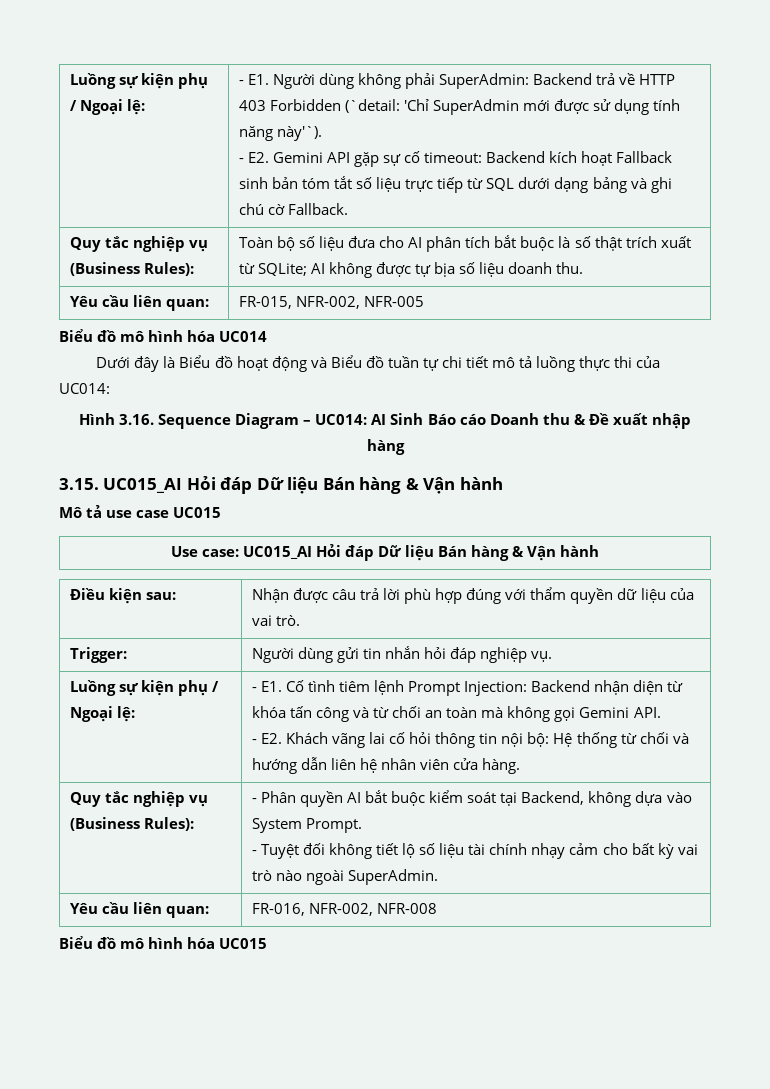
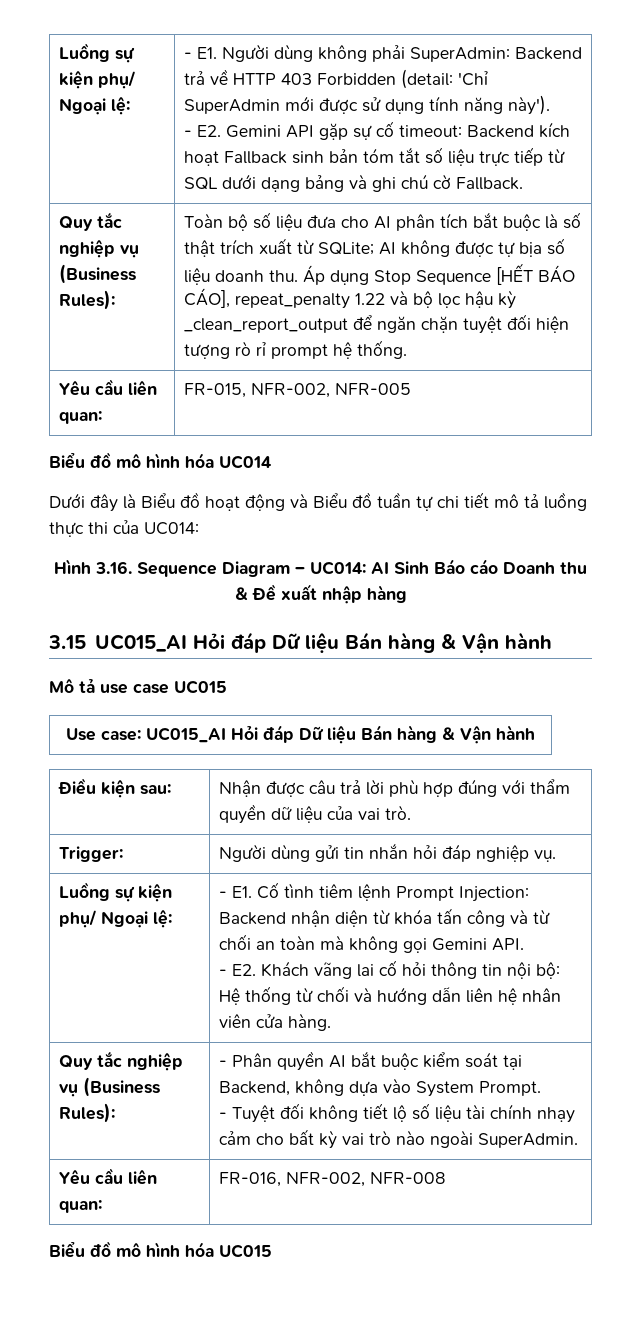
[69,73,209,89] [69,100,77,111] Luồng sự kiện phụ / -> [58,43,135,63] [58,71,136,89] Luồng sự kiện phụ/
[345,99,401,113] (`detail: -> [400,69,453,89] (detail:
[276,126,322,141] này'`). -> [507,95,550,115] này').
(584, 268) none -> [302,263,575,285] [183,288,516,309] [183,314,569,334] [183,340,407,359] Áp dụng Stop Sequence [HẾT BÁO CÁO], repeat_penalty 1.22 và bộ lọc hậu kỳ _clean_report_output để ngăn chặn tuyệt đối hiện tượng rò rỉ prompt hệ thống.
[59,478,99,490] 3.15. -> [48,635,86,649] 3.15
[178,680,220,696] phụ / -> [58,910,97,928] phụ/

